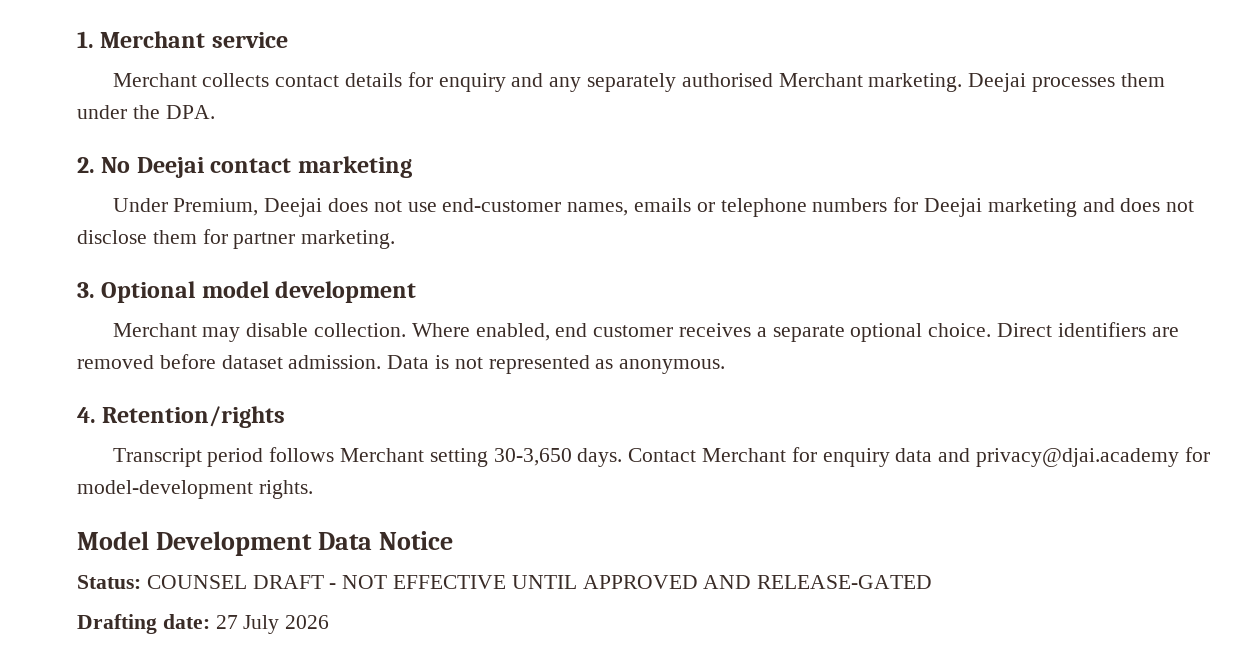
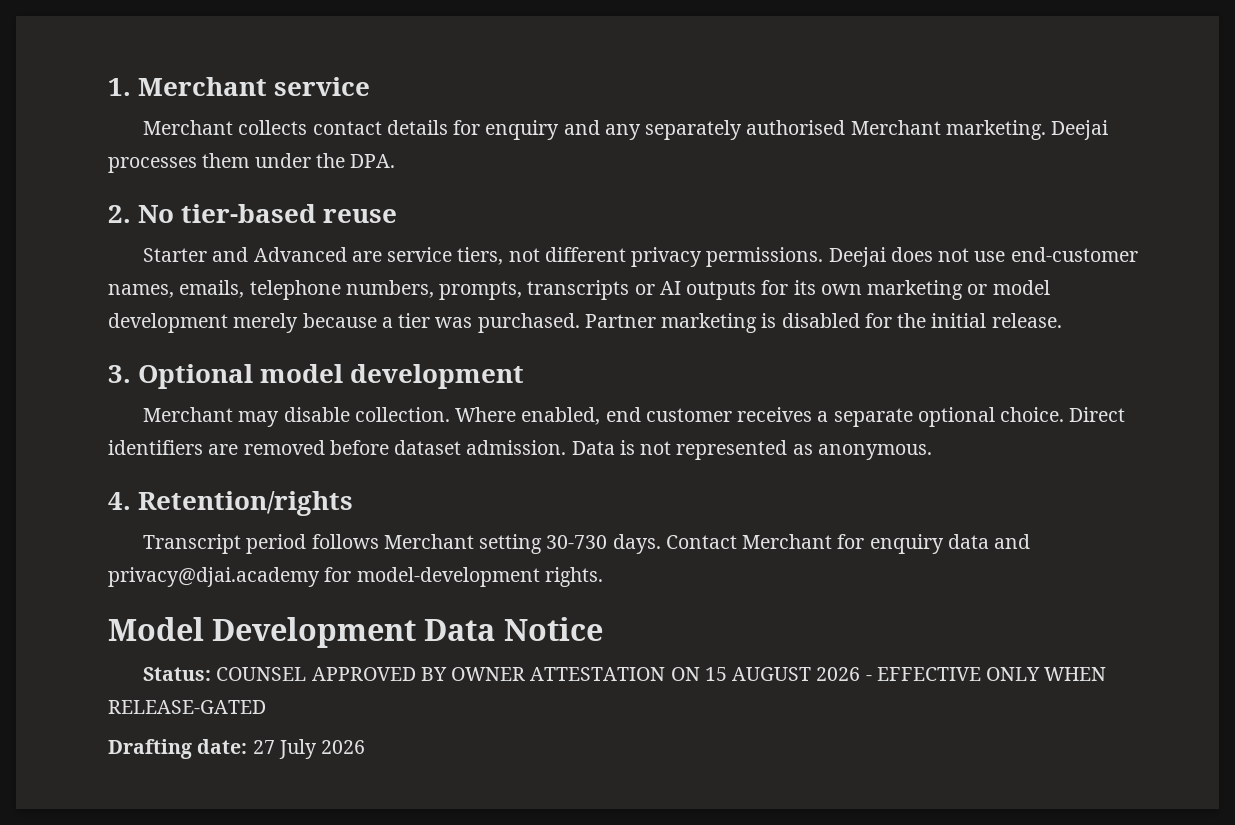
[136,156,412,178] [112,198,259,216] Deejai contact marketing // Under Premium, -> [181,204,398,223] [142,247,824,267] tier-based reuse // Starter and Advanced are service tiers, not different privacy permissions.
[633,197,1195,217] [77,229,396,249] emails or telephone numbers for Deejai marketing and does not disclose them for partner marketing. -> [179,280,1050,300] [108,313,1062,333] emails, telephone numbers, prompts, transcripts or AI outputs for its own marketing or model development merely because a tier was purchased. Partner marketing is disabled for the initial release.
[493,448,572,466] 30-3,650 -> [546,535,608,549] 30-730
[252,575,752,589] DRAFT - NOT EFFECTIVE UNTIL APPROVED AND -> [311,667,1107,681] APPROVED BY OWNER ATTESTATION ON 15 AUGUST 2026 - EFFECTIVE ONLY WHEN

